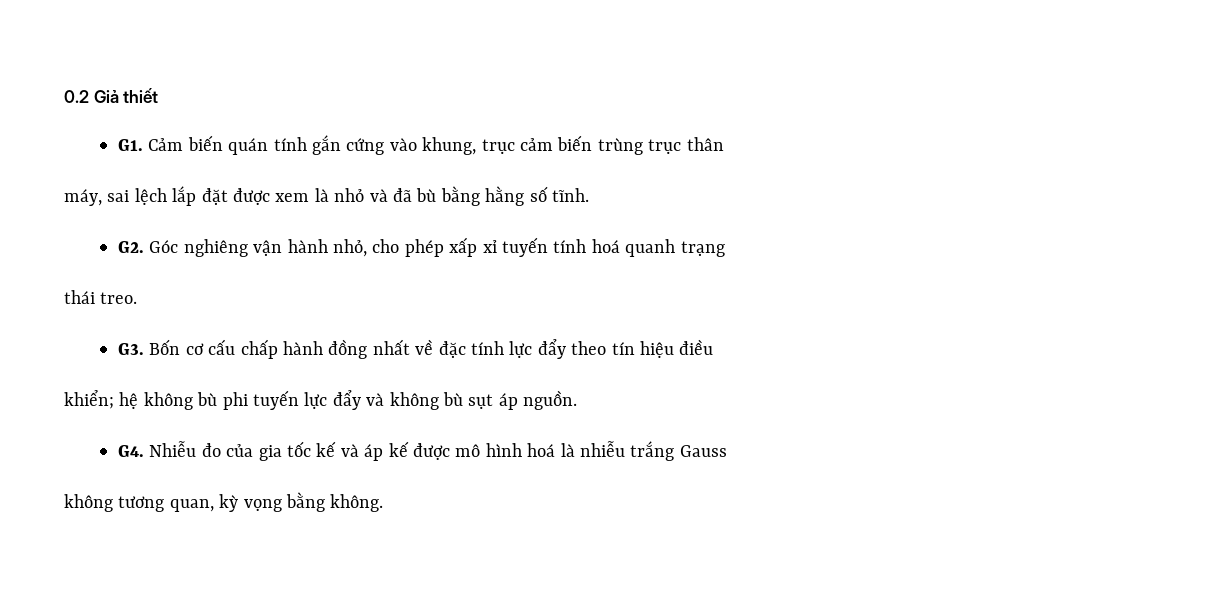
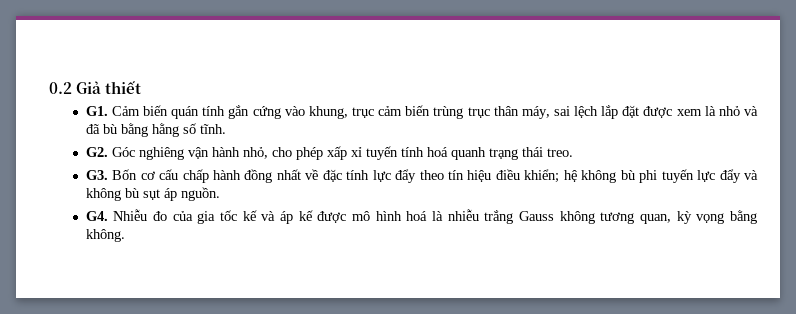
(724, 144) // -> (519, 111) none
(725, 249) // -> (518, 154) none
(714, 347) // -> (520, 174) none
(727, 451) // -> (555, 216) none

